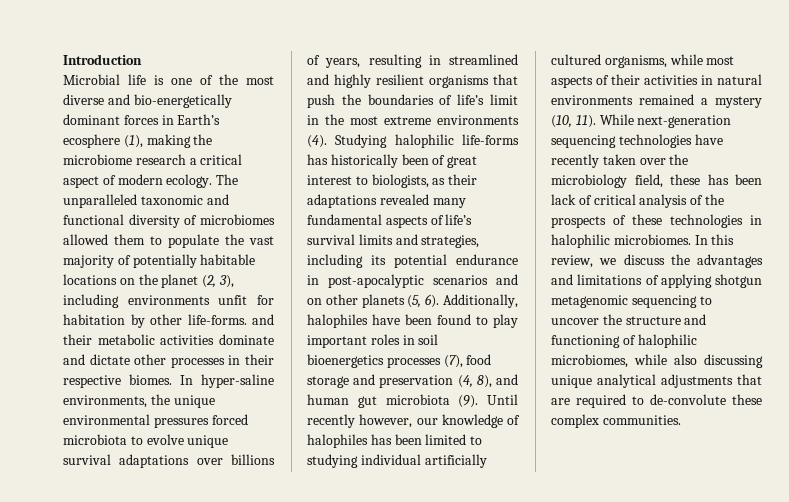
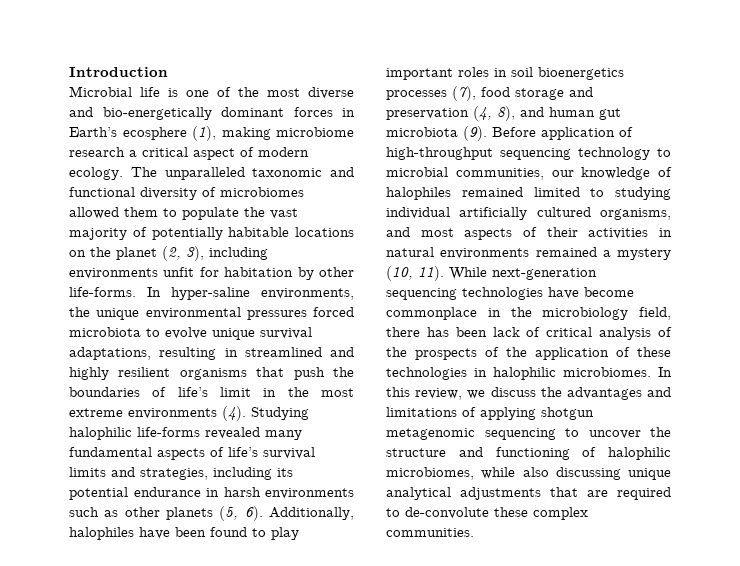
[193,134,213,145] the -> (271, 133) none
[252,314,274,325] [63,334,274,345] [63,354,274,368] [63,374,172,388] and their metabolic activities dominate and dictate other processes in their respective biomes. -> (136, 292) none
[119,454,275,468] [307,55,361,68] adaptations over billions of years, -> [69,347,151,360] adaptations,
[307,154,478,168] [307,174,478,188] [307,194,377,208] has historically been of great interest to biologists, as their adaptations -> (200, 432) none
[328,274,518,288] [307,298,322,305] post-apocalyptic scenarios and on -> [223,487,354,499] [69,507,119,517] harsh environments such as
[487,394,518,405] [307,414,413,428] Until recently however, -> [492,127,633,140] [386,147,671,160] [386,167,544,180] Before application of high-throughput sequencing technology to microbial communities,
[370,434,422,445] has been -> [461,187,523,197] remained
[669,54,703,65] while -> [386,227,410,237] and
[551,154,666,168] recently taken over -> [584,287,634,297] [386,307,501,320] become commonplace in
[670,174,700,185] these -> [386,327,420,337] there
(626, 220) none -> [506,347,630,360] the application of

